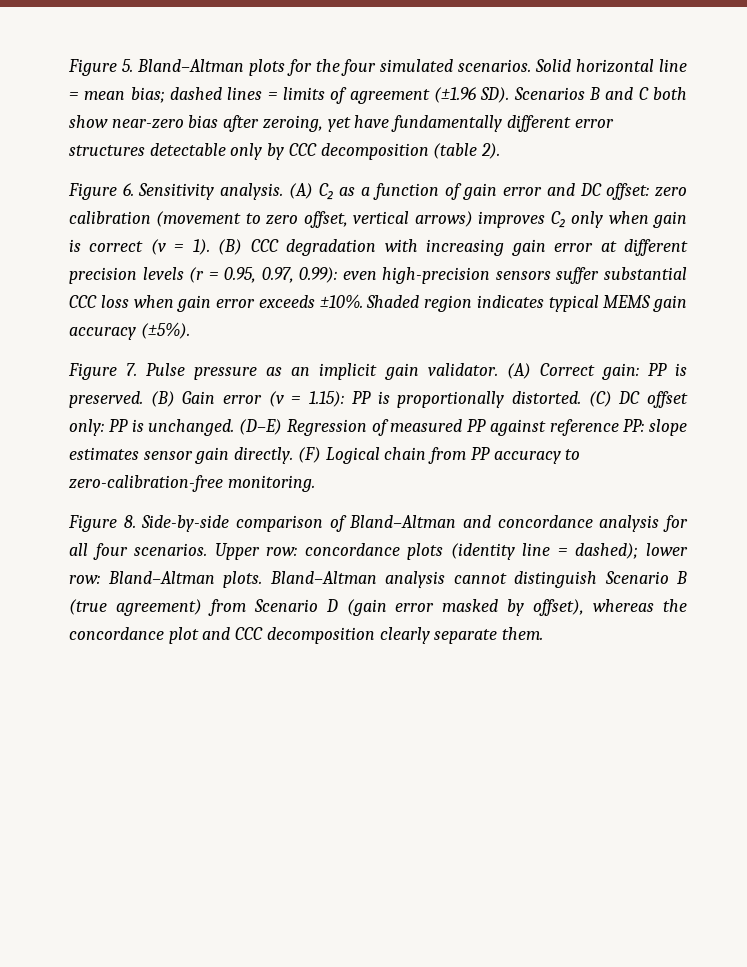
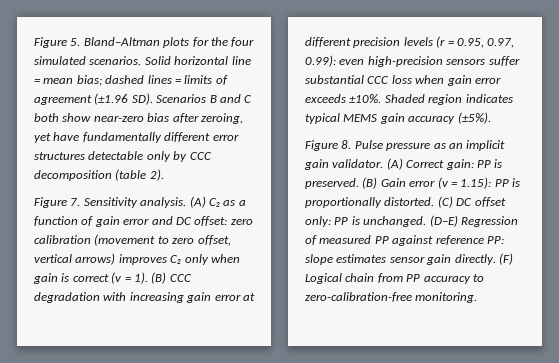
[122,183,134,196] 6. -> [70,198,81,206] 7.
[126,363,138,376] 7. -> [341,140,352,149] 8.
[68,515,688,532] [69,543,688,560] [69,571,687,588] [69,599,687,616] [69,627,544,644] // Figure 8. Side-by-side comparison of Bland–Altman and concordance analysis for all four scenarios. Upper row: concordance plots (identity line = dashed); lower row: Bland–Altman plots. Bland–Altman analysis cannot distinguish Scenario B (true agreement) from Scenario D (gain error masked by offset), whereas the concordance plot and CCC decomposition clearly separate them. -> (478, 297) none

